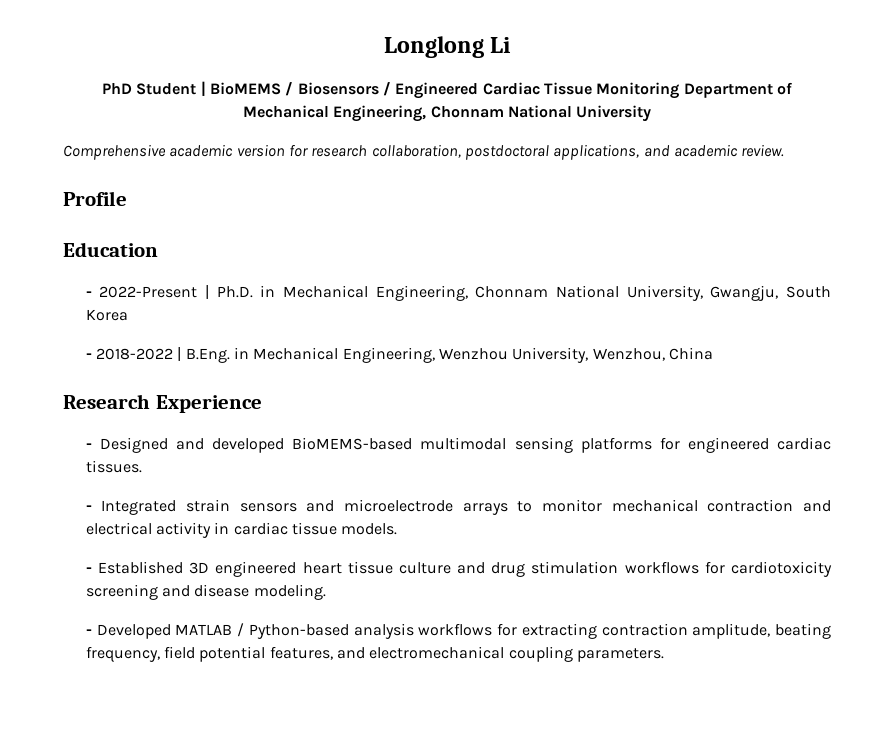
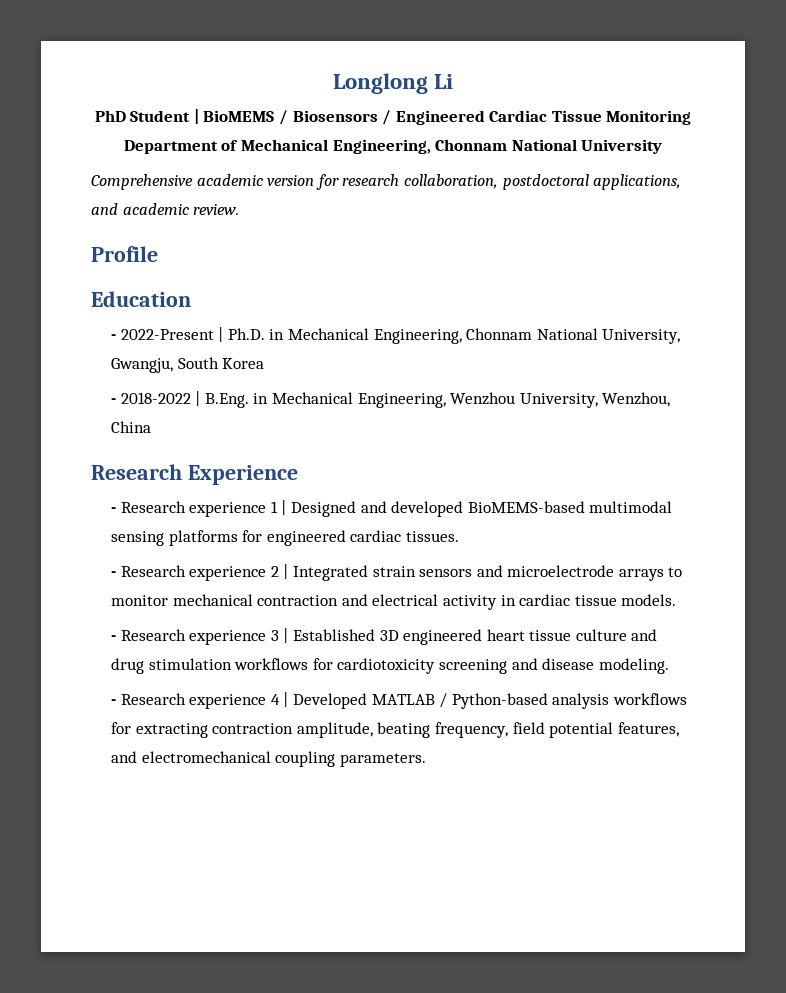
(92, 446) none -> [120,500,287,517] Research experience 1 |
(92, 508) none -> [120,564,289,581] Research experience 2 |
(92, 570) none -> [120,628,289,645] Research experience 3 |
(92, 632) none -> [120,692,289,709] Research experience 4 |

